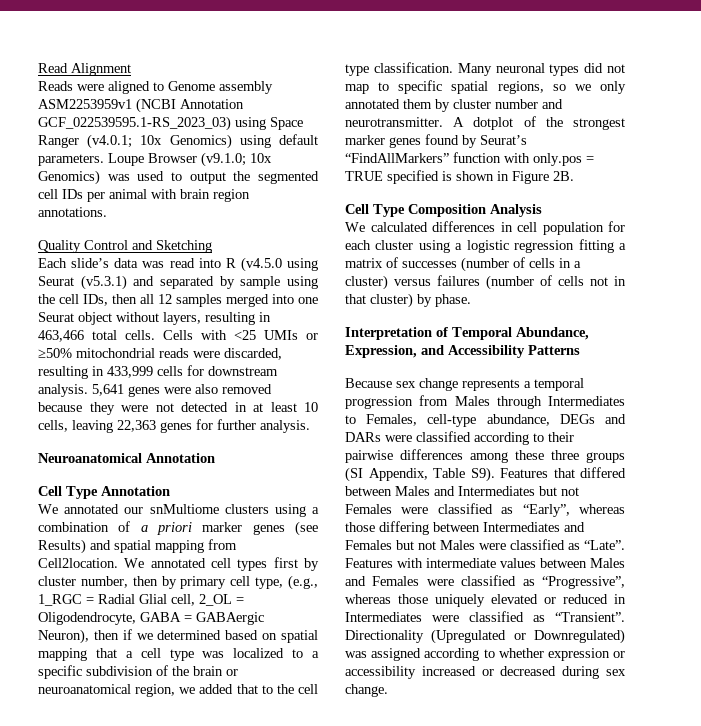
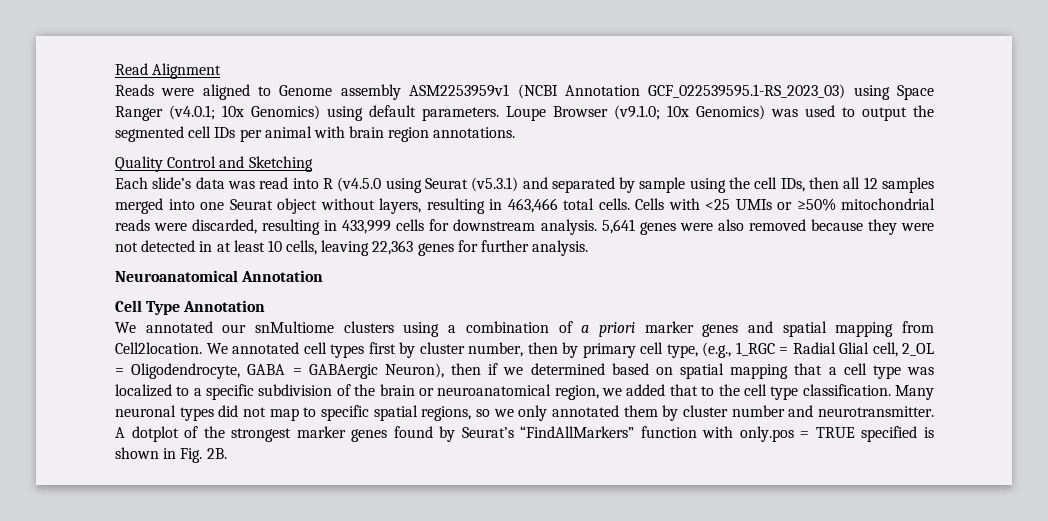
[295,521,318,536] [38,539,86,554] (see Results) -> (739, 330) none
[512,171,549,184] Figure -> [180,448,203,463] Fig.
[345,204,542,217] [345,221,625,235] [345,239,626,253] [345,257,581,272] [345,275,626,290] [345,293,471,308] [345,327,589,340] [345,345,580,358] [345,378,584,391] [345,395,625,409] [345,414,626,427] [345,431,574,445] [345,449,625,463] [345,467,626,482] [345,486,579,496] [345,503,625,517] [345,521,585,535] [345,539,625,550] [345,558,625,568] [345,575,625,589] [345,594,626,607] [345,611,625,622] [345,629,625,644] [345,648,625,661] [345,666,626,679] [345,684,388,697] // Cell Type Composition Analysis // We calculated differences in cell population for each cluster using a logistic regression fitting a matrix of successes (number of cells in a cluster) versus failures (number of cells not in that cluster) by phase. // Interpretation of Temporal Abundance, Expression, and Accessibility Patterns // Because sex change represents a temporal progression from Males through Intermediates to Females, cell-type abundance, DEGs and DARs were classified according to their pairwise differences among these three groups (SI Appendix, Table S9). Features that differed between Males and Intermediates but not Females were classified as “Early”, whereas those differing between Intermediates and Females but not Males were classified as “Late”. Features with intermediate values between Males and Females were classified as “Progressive”, whereas those uniquely elevated or reduced in Intermediates were classified as “Transient”. Directionality (Upregulated or Downregulated) was assigned according to whether expression or accessibility increased or decreased during sex change. -> (227, 453) none

